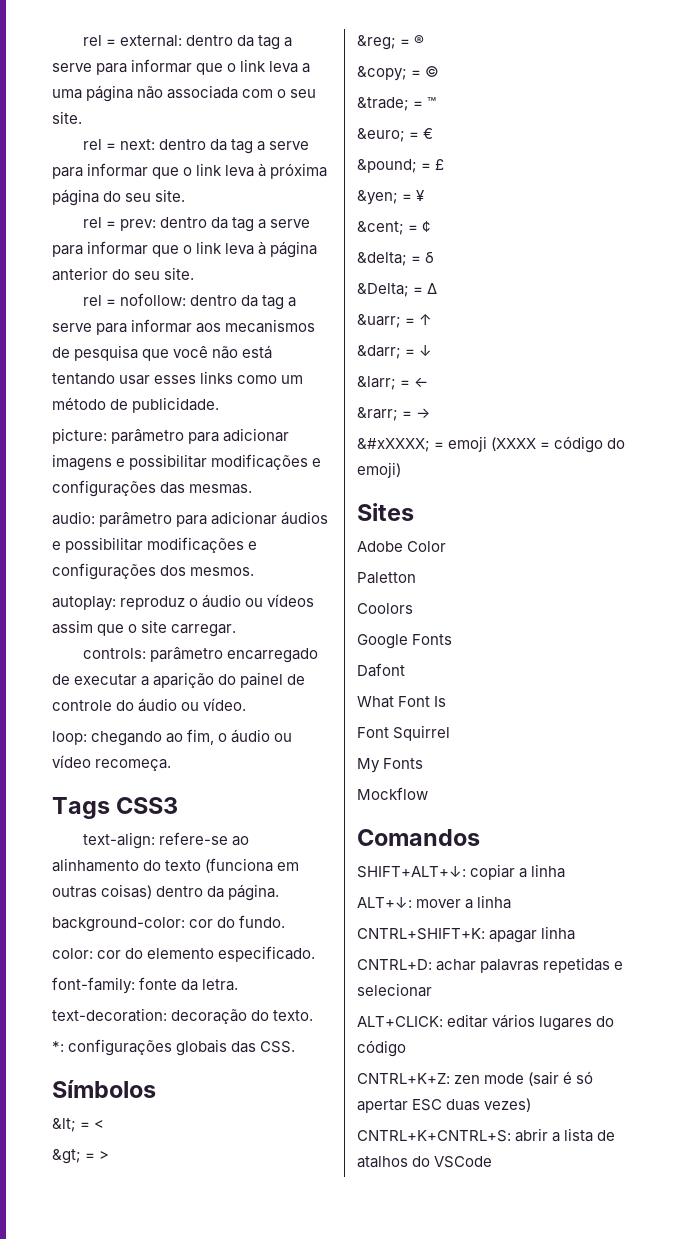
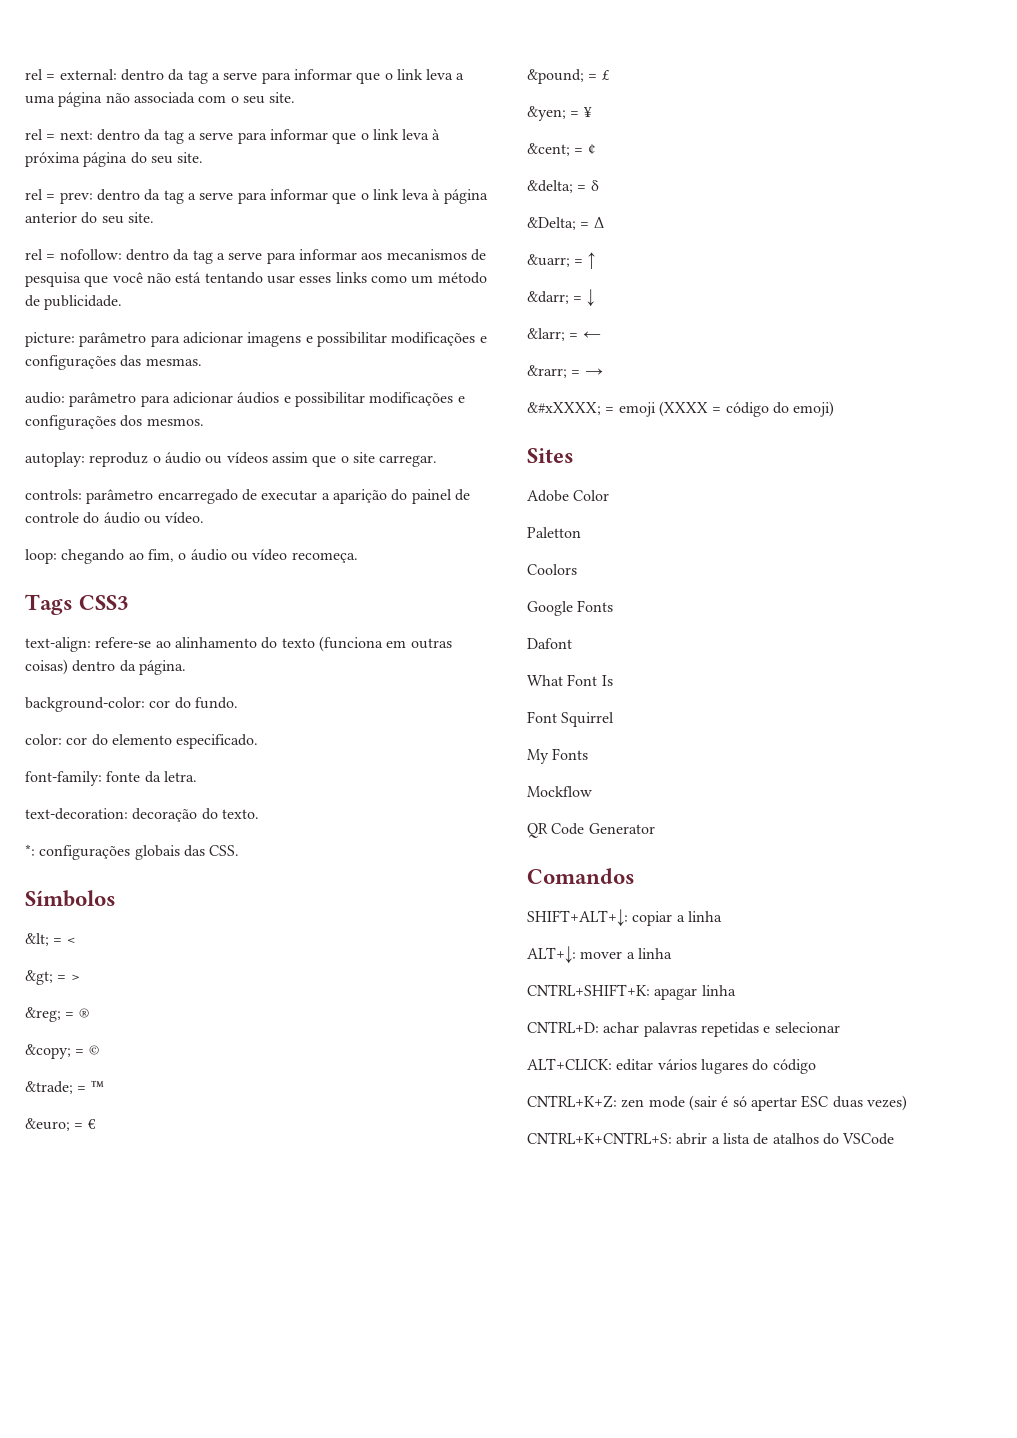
(428, 793) none -> [527,823,655,838] // QR Code Generator

